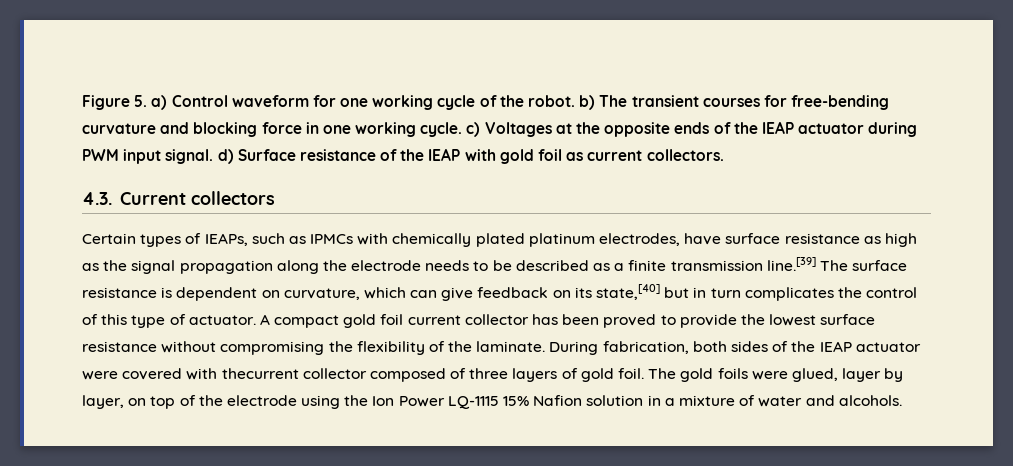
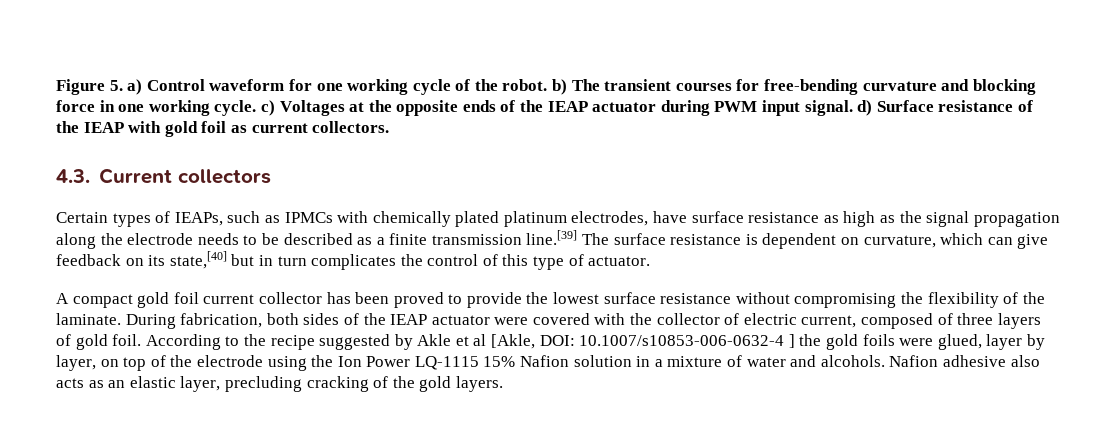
(256, 320) none -> (651, 261) //
[221,368,367,379] thecurrent collector -> [630,313,857,328] the collector of electric current,
[648,368,677,379] The -> [145,334,822,350] According to the recipe suggested by Akle et al [Akle, DOI: 10.1007/s10853-006-0632-4 ] the
(902, 400) none -> [889,355,1040,367] [56,376,503,392] Nafion adhesive also acts as an elastic layer, precluding cracking of the gold layers.

